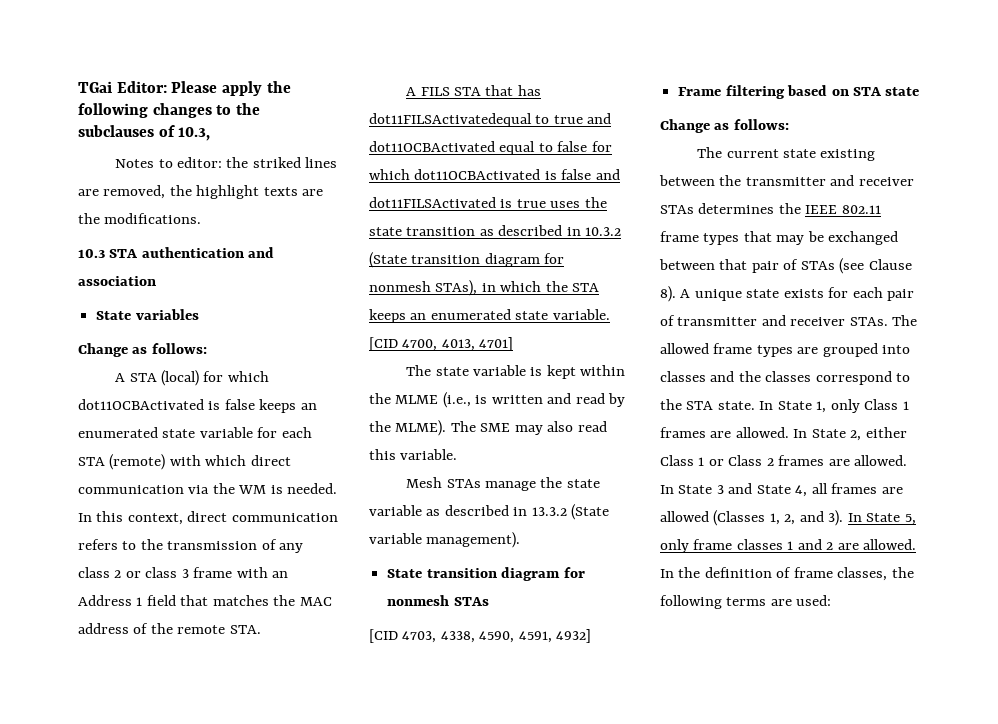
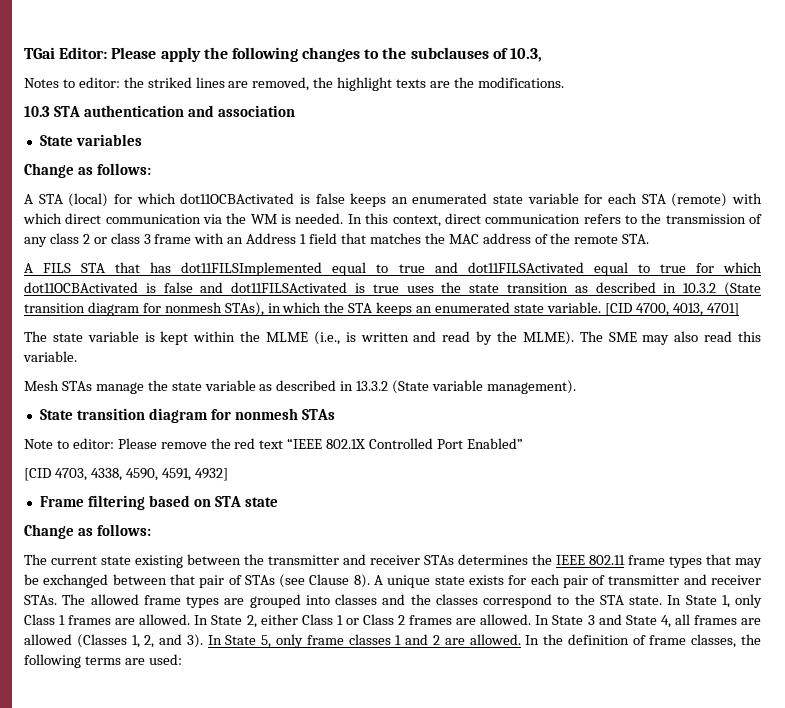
[369,113,532,127] dot11FILSActivatedequal -> [181,262,367,276] dot11FILSImplemented equal
[369,141,588,155] dot11OCBActivated equal to false -> [467,262,686,276] dot11FILSActivated equal to true
(489, 601) none -> [24,438,523,449] // Note to editor: Please remove the red text “IEEE 802.1X Controlled Port Enabled”

